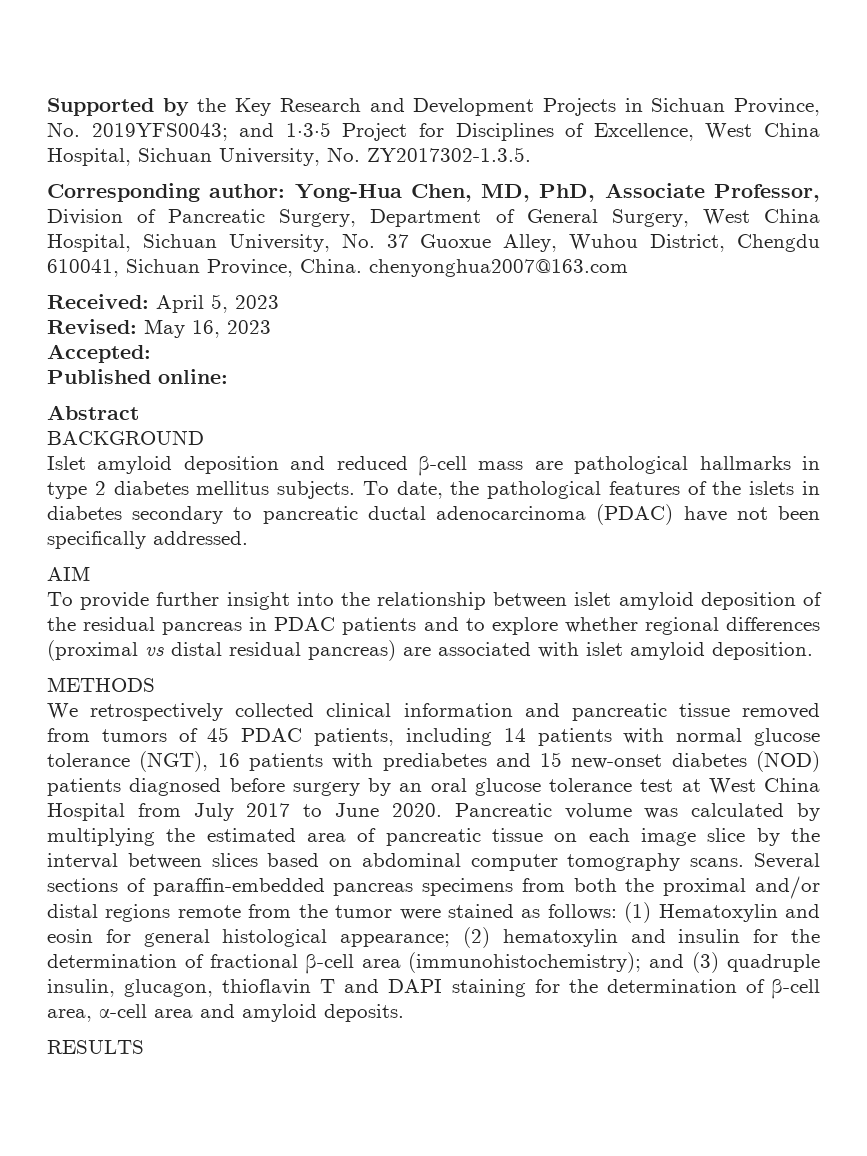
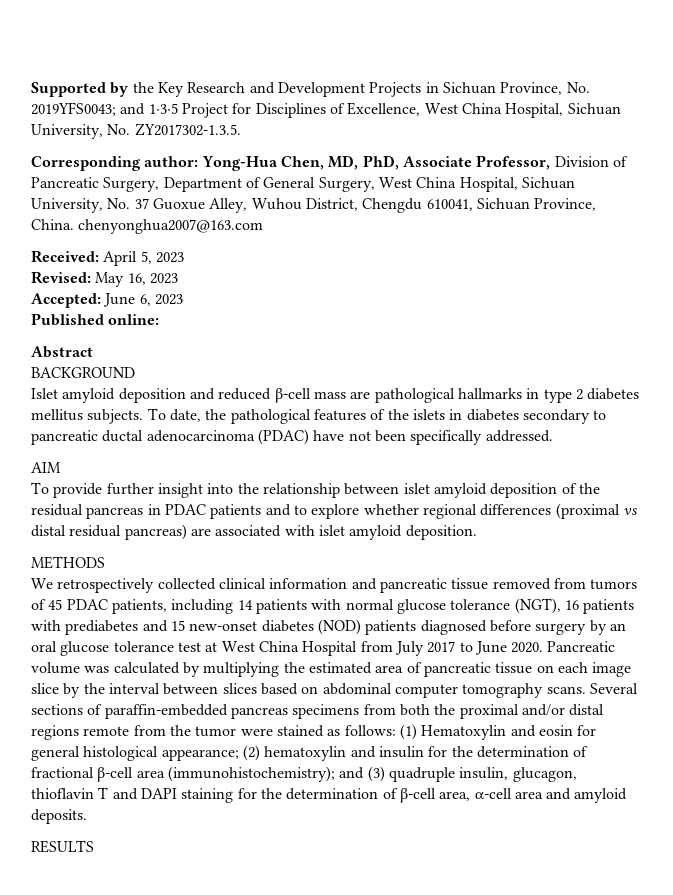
(151, 353) none -> [103,293,183,307] June 6, 2023

